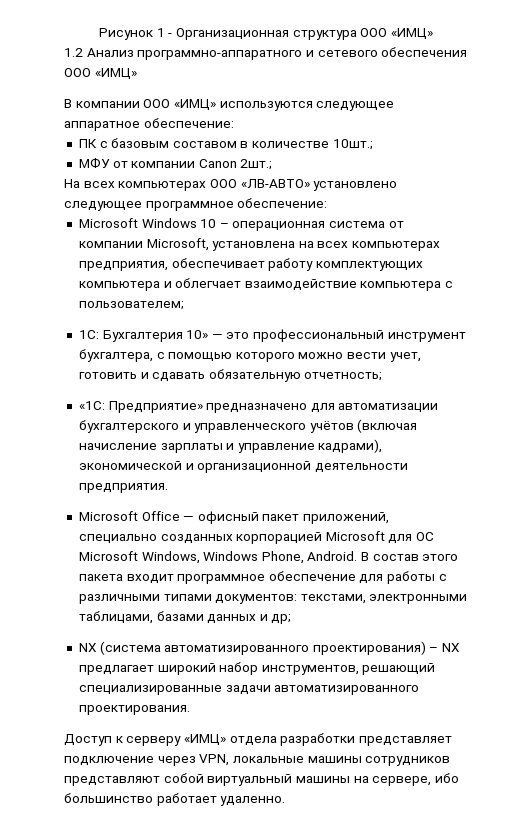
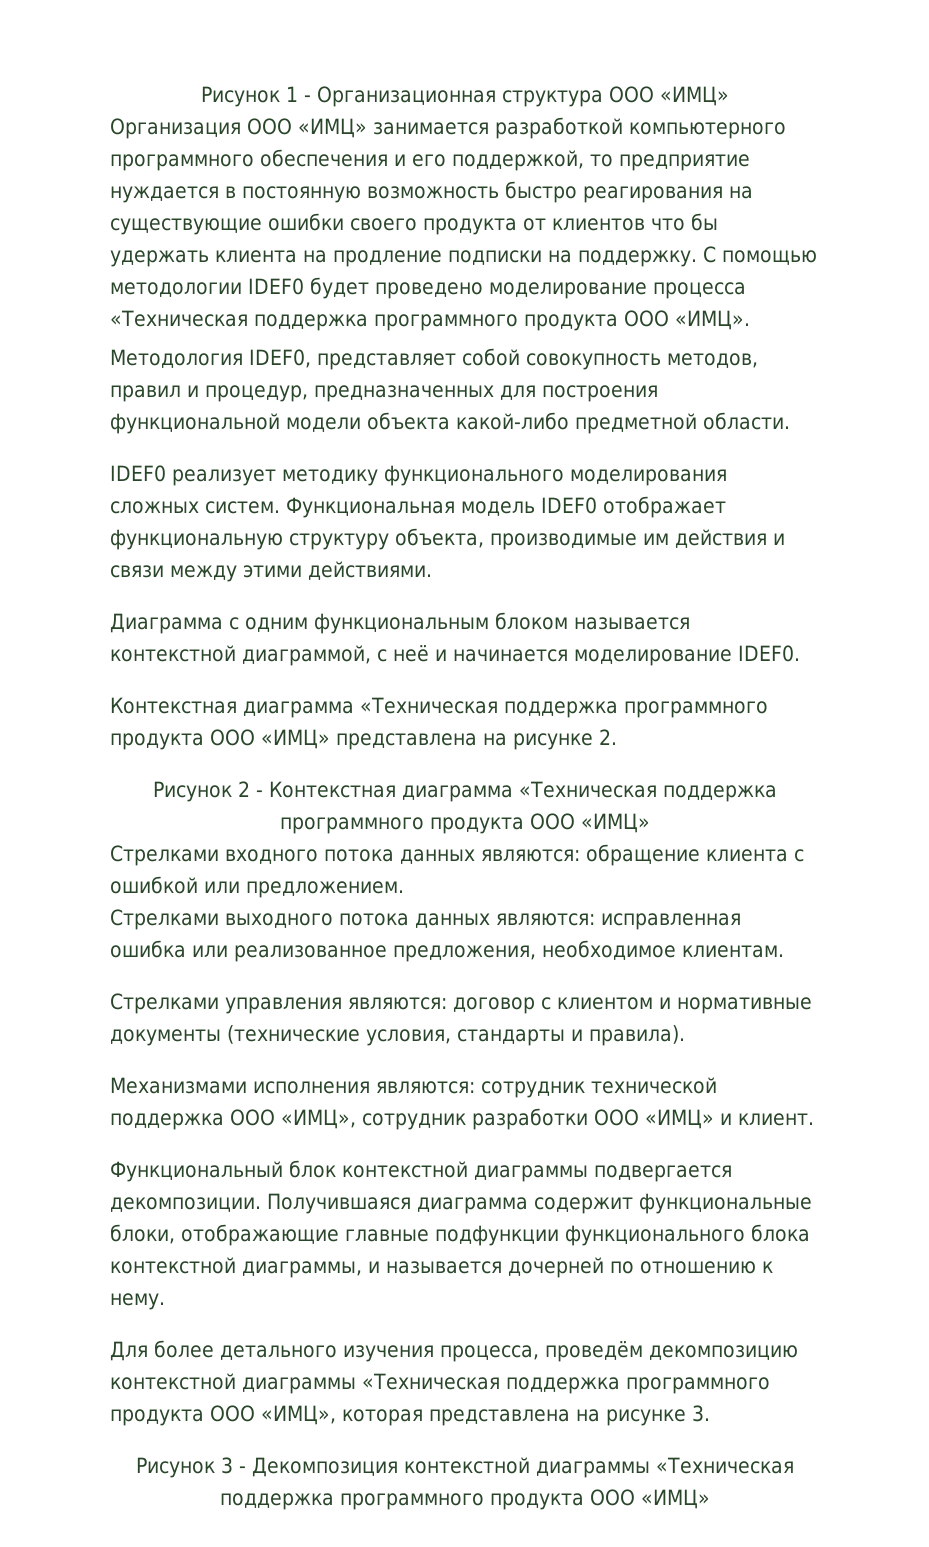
[64,47,468,60] [64,68,137,79] [64,99,395,111] [64,118,234,131] [78,138,373,150] [78,158,273,170] [64,179,398,191] [64,198,328,211] [78,218,404,231] [78,238,441,251] [78,258,423,271] [78,278,454,291] [78,301,184,310] [78,329,466,342] [78,349,421,362] [78,369,383,382] [78,401,439,413] [78,419,418,433] [78,439,383,453] [78,461,408,473] [78,483,168,493] [78,511,390,524] [78,531,435,544] [78,551,459,564] [78,571,447,584] [78,594,468,604] [78,611,292,624] [78,641,461,655] [78,662,436,675] [78,685,420,695] [78,705,190,715] [64,733,452,746] [64,754,451,766] [64,773,459,786] [64,793,286,806] 1.2 Анализ программно-аппаратного и сетевого обеспечения ООО «ИМЦ» // В компании ООО «ИМЦ» используются следующее аппаратное обеспечение: // ПК с базовым составом в количестве 10шт.; // МФУ от компании Canon 2шт.; // На всех компьютерах ООО «ЛВ-АВТО» установлено следующее программное обеспечение: // Microsoft Windows 10 – операционная система от компании Microsoft, установлена на всех компьютерах предприятия, обеспечивает работу комплектующих компьютера и облегчает взаимодействие компьютера с пользователем; // 1С: Бухгалтерия 10» — это профессиональный инструмент бухгалтера, с помощью которого можно вести учет, готовить и сдавать обязательную отчетность; // «1С: Предприятие» предназначено для автоматизации бухгалтерского и управленческого учётов (включая начисление зарплаты и управление кадрами), экономической и организационной деятельности предприятия. // Microsoft Office — офисный пакет приложений, специально созданных корпорацией Microsoft для ОС Microsoft Windows, Windows Phone, Android. В состав этого пакета входит программное обеспечение для работы с различными типами документов: текстами, электронными таблицами, базами данных и др; // NX (система автоматизированного проектирования) – NX предлагает широкий набор инструментов, решающий специализированные задачи автоматизированного проектирования. // Доступ к серверу «ИМЦ» отдела разработки представляет подключение через VPN, локальные машины сотрудников представляют собой виртуальный машины на сервере, ибо большинство работает удаленно. -> [110,117,786,139] [110,149,750,171] [110,181,753,203] [110,213,718,235] [110,246,817,267] [110,277,746,299] [110,310,750,331] [110,348,758,370] [110,385,658,402] [110,412,790,434] [110,465,727,486] [110,496,726,518] [110,528,785,550] [110,561,432,582] [110,612,690,634] [110,645,800,666] [110,697,768,718] [110,729,617,750] [152,781,777,802] [279,813,650,834] [110,844,804,866] [110,876,404,898] [110,909,741,930] [110,940,784,962] [110,993,812,1014] [110,1025,685,1046] [110,1077,717,1098] [110,1108,814,1130] [110,1160,732,1182] [110,1193,812,1214] [110,1224,810,1246] [110,1257,773,1278] [110,1293,165,1310] [110,1340,798,1362] [110,1373,770,1394] [110,1405,710,1426] [135,1457,794,1478] [219,1489,710,1510] Организация ООО «ИМЦ» занимается разработкой компьютерного программного обеспечения и его поддержкой, то предприятие нуждается в постоянную возможность быстро реагирования на существующие ошибки своего продукта от клиентов что бы удержать клиента на продление подписки на поддержку. С помощью методологии IDEF0 будет проведено моделирование процесса «Техническая поддержка программного продукта ООО «ИМЦ». // Методология IDEF0, представляет собой совокупность методов, правил и процедур, предназначенных для построения функциональной модели объекта какой-либо предметной области. // IDEF0 реализует методику функционального моделирования сложных систем. Функциональная модель IDEF0 отображает функциональную структуру объекта, производимые им действия и связи между этими действиями. // Диаграмма с одним функциональным блоком называется контекстной диаграммой, с неё и начинается моделирование IDEF0. // Контекстная диаграмма «Техническая поддержка программного продукта ООО «ИМЦ» представлена на рисунке 2. // Рисунок 2 - Контекстная диаграмма «Техническая поддержка программного продукта ООО «ИМЦ» // Стрелками входного потока данных являются: обращение клиента с ошибкой или предложением. // Стрелками выходного потока данных являются: исправленная ошибка или реализованное предложения, необходимое клиентам. // Стрелками управления являются: договор с клиентом и нормативные документы (технические условия, стандарты и правила). // Механизмами исполнения являются: сотрудник технической поддержка ООО «ИМЦ», сотрудник разработки ООО «ИМЦ» и клиент. // Функциональный блок контекстной диаграммы подвергается декомпозиции. Получившаяся диаграмма содержит функциональные блоки, отображающие главные подфункции функционального блока контекстной диаграммы, и называется дочерней по отношению к нему. // Для более детального изучения процесса, проведём декомпозицию контекстной диаграммы «Техническая поддержка программного продукта ООО «ИМЦ», которая представлена на рисунке 3. // Рисунок 3 - Декомпозиция контекстной диаграммы «Техническая поддержка программного продукта ООО «ИМЦ»

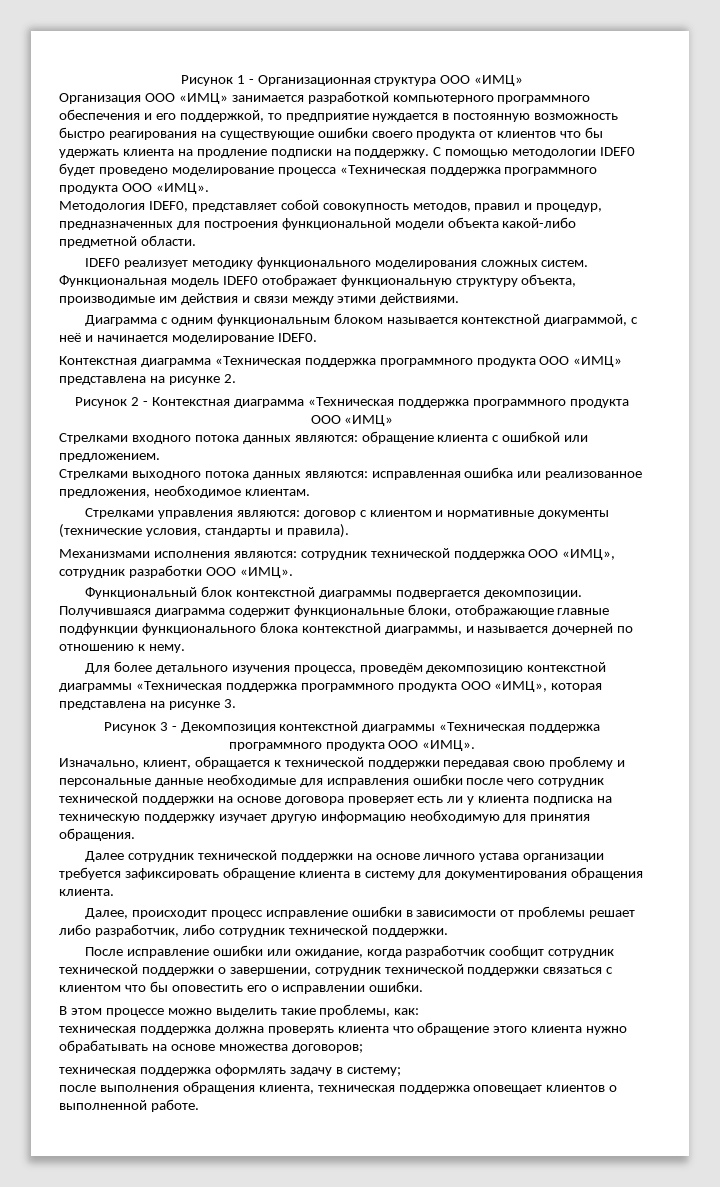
[645,1109,814,1129] «ИМЦ» и клиент. -> [239,567,293,578] «ИМЦ».
[640,1489,710,1509] «ИМЦ» -> [422,740,476,751] [59,756,626,769] [59,774,605,787] [59,793,613,805] [59,810,591,823] [59,828,135,841] [84,850,605,862] [59,867,644,880] [59,889,114,896] [84,906,636,919] [59,924,448,937] [84,945,615,958] [59,964,614,976] [59,981,424,994] [59,1004,420,1017] [59,1022,628,1035] [59,1040,363,1053] [59,1064,401,1076] [59,1081,618,1094] [59,1099,199,1112] «ИМЦ». // Изначально, клиент, обращается к технической поддержки передавая свою проблему и персональные данные необходимые для исправления ошибки после чего сотрудник технической поддержки на основе договора проверяет есть ли у клиента подписка на техническую поддержку изучает другую информацию необходимую для принятия обращения. // Далее сотрудник технической поддержки на основе личного устава организации требуется зафиксировать обращение клиента в систему для документирования обращения клиента. // Далее, происходит процесс исправление ошибки в зависимости от проблемы решает либо разработчик, либо сотрудник технической поддержки. // После исправление ошибки или ожидание, когда разработчик сообщит сотрудник технической поддержки о завершении, сотрудник технической поддержки связаться с клиентом что бы оповестить его о исправлении ошибки. // В этом процессе можно выделить такие проблемы, как: // техническая поддержка должна проверять клиента что обращение этого клиента нужно обрабатывать на основе множества договоров; // техническая поддержка оформлять задачу в систему; // после выполнения обращения клиента, техническая поддержка оповещает клиентов о выполненной работе.

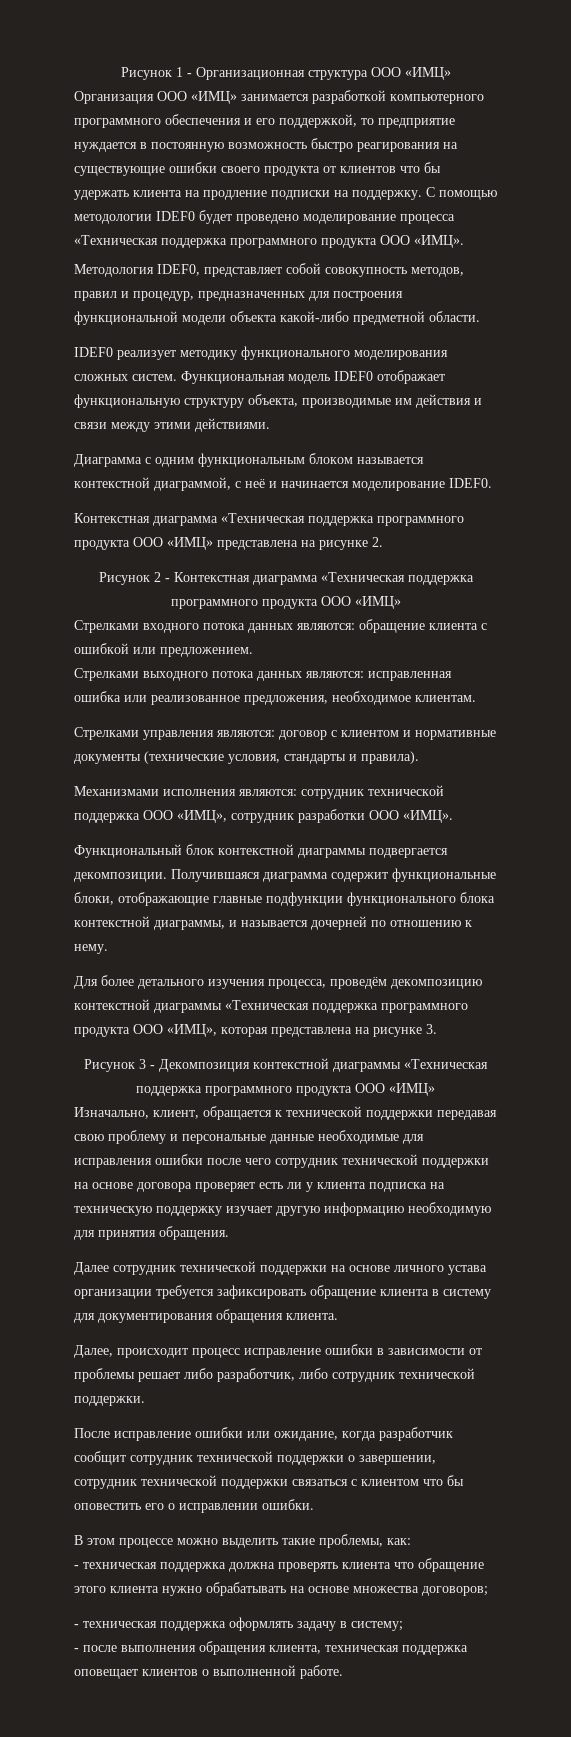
[422,740,476,751] «ИМЦ». -> [389,1083,435,1096] «ИМЦ»
(420, 1011) none -> [74,1565,79,1569] -
(363, 1048) none -> [74,1624,79,1628] -
(401, 1071) none -> [74,1648,79,1652] -

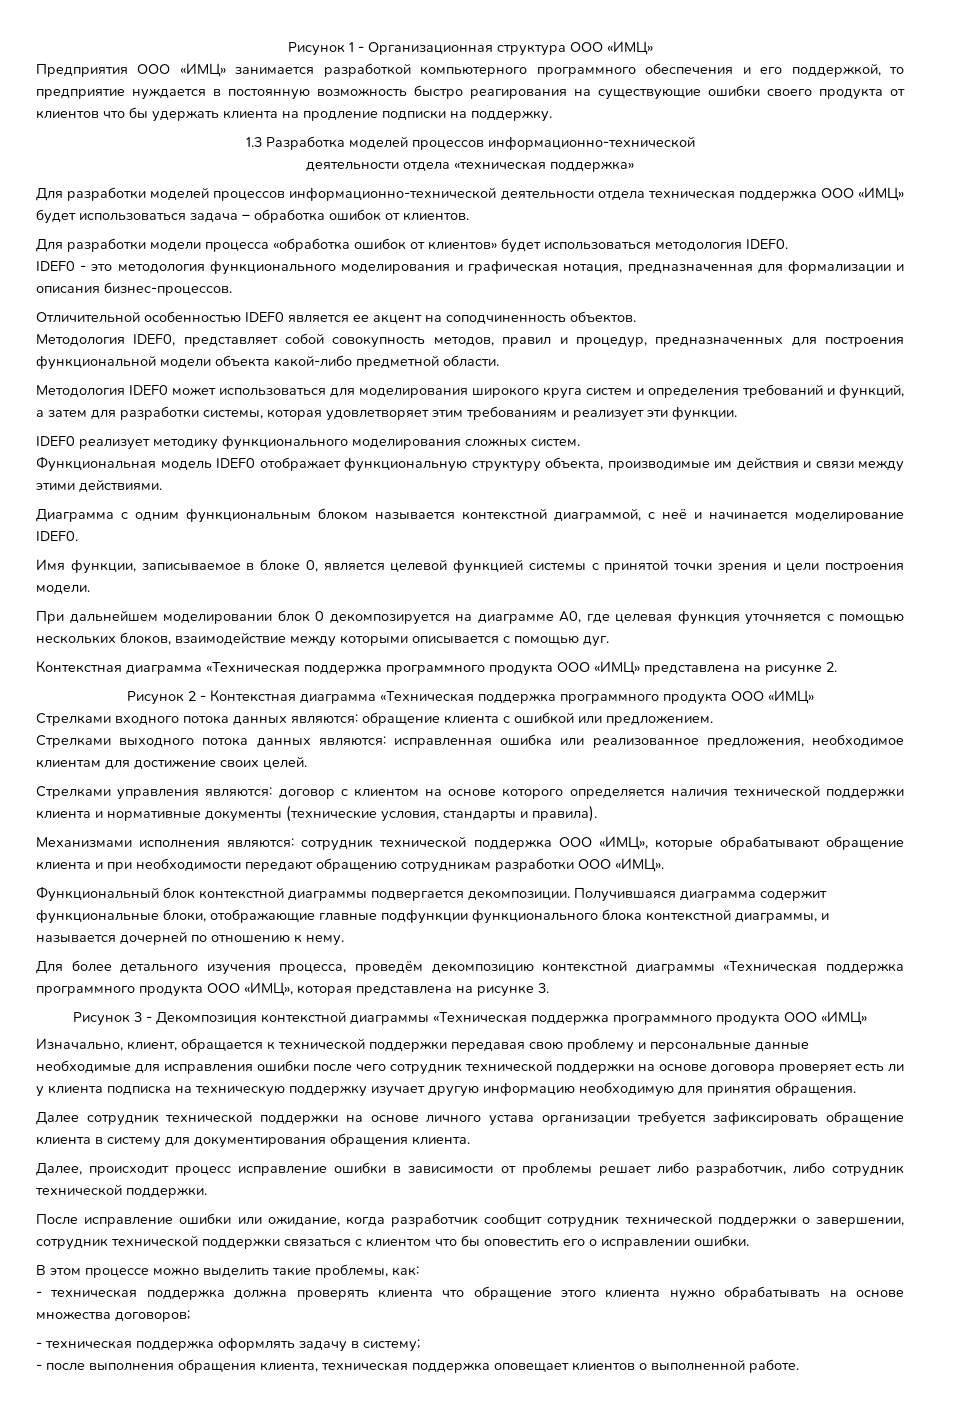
[74,91,154,104] Организация -> [36,63,128,77] Предприятия
[426,187,497,200] [74,210,455,224] [74,235,464,248] С помощью методологии IDEF0 будет проведено моделирование процесса «Техническая поддержка программного продукта ООО «ИМЦ». -> [245,136,695,150] [306,161,634,172] [36,187,905,201] [36,209,469,224] [36,238,788,253] [36,260,904,275] [36,282,232,296] [36,311,636,324] // 1.3 Разработка моделей процессов информационно-технической // деятельности отдела «техническая поддержка» // Для разработки моделей процессов информационно-технической деятельности отдела техническая поддержка ООО «ИМЦ» будет использоваться задача – обработка ошибок от клиентов. // Для разработки модели процесса «обработка ошибок от клиентов» будет использоваться методология IDEF0. // IDEF0 - это методология функционального моделирования и графическая нотация, предназначенная для формализации и описания бизнес-процессов. // Отличительной особенностью IDEF0 является ее акцент на соподчиненность объектов.
(480, 316) none -> [36,384,904,399] [36,406,737,421] // Методология IDEF0 может использоваться для моделирования широкого круга систем и определения требований и функций, а затем для разработки системы, которая удовлетворяет этим требованиям и реализует эти функции.
(177, 377) none -> (580, 442) //
(492, 483) none -> [36,559,904,574] [36,585,90,594] [36,610,904,625] [36,632,609,647] // Имя функции, записываемое в блоке 0, является целевой функцией системы с принятой точки зрения и цели построения модели. // При дальнейшем моделировании блок 0 декомпозируется на диаграмме А0, где целевая функция уточняется с помощью нескольких блоков, взаимодействие между которыми описывается с помощью дуг.
[415,695,476,702] клиентам. -> [36,756,307,769] клиентам для достижение своих целей.
(399, 733) none -> [425,785,904,799] [36,810,91,819] на основе которого определяется наличия технической поддержки клиента
[231,813,294,823] сотрудник -> [654,836,905,850] [36,858,491,873] которые обрабатывают обращение клиента и при необходимости передают обращению сотрудникам

